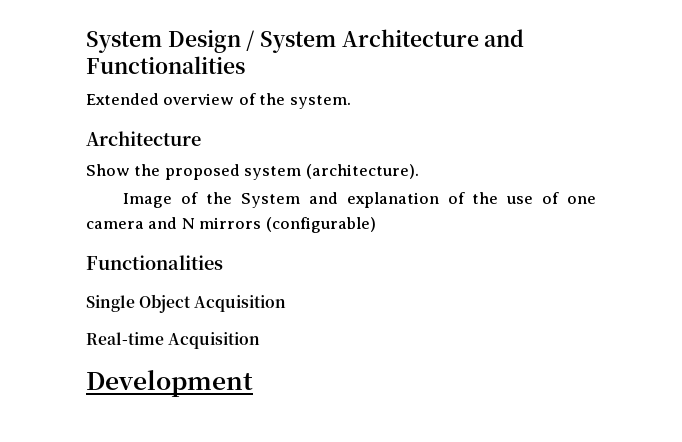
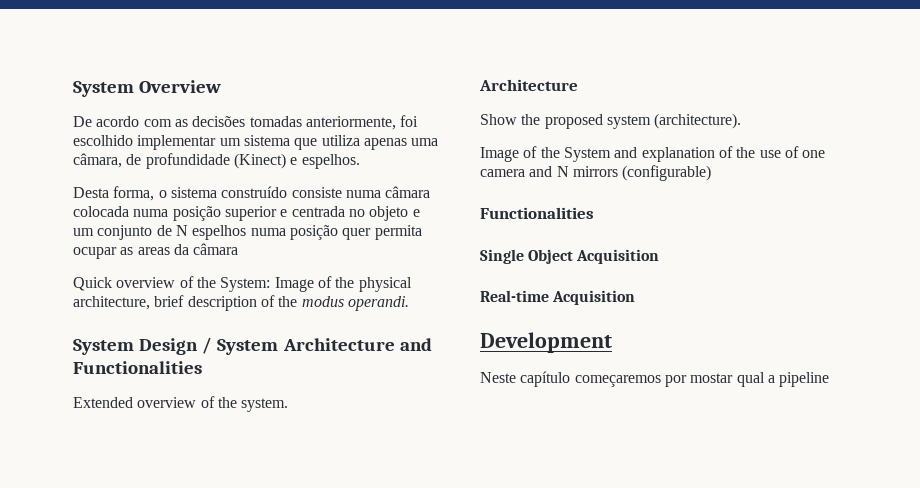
[86,31,162,53] System -> [73,80,222,97] [73,115,419,130] [73,135,439,150] [73,153,360,169] [73,186,431,201] [73,206,420,221] [73,225,422,240] [73,243,239,259] [73,276,412,292] [73,295,409,311] [73,339,134,355] System Overview // De acordo com as decisões tomadas anteriormente, foi escolhido implementar um sistema que utiliza apenas uma câmara, de profundidade (Kinect) e espelhos. // Desta forma, o sistema construído consiste numa câmara colocada numa posição superior e centrada no objeto e um conjunto de N espelhos numa posição quer permita ocupar as areas da câmara // Quick overview of the System: Image of the physical architecture, brief description of the modus operandi. // System
(253, 383) none -> [480,371,830,387] // Neste capítulo começaremos por mostar qual a pipeline

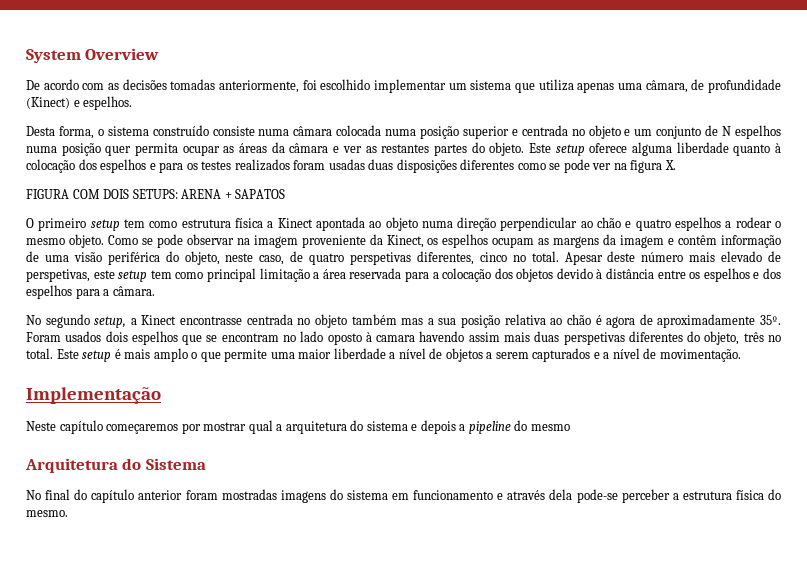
[137,247,170,255] areas -> [239,143,268,153] áreas
[73,276,412,292] [73,295,409,311] [73,337,432,355] [73,361,202,374] [73,396,289,412] [479,79,578,91] [480,113,742,129] [480,146,826,162] [480,165,712,181] [480,207,594,219] [480,249,660,264] [480,290,636,305] [480,332,612,353] // Quick overview of the System: Image of the physical architecture, brief description of the modus operandi. // System Design / System Architecture and Functionalities // Extended overview of the system. // Architecture // Show the proposed system (architecture). // Image of the System and explanation of the use of one camera and N mirrors (configurable) // Functionalities // Single Object Acquisition // Real-time Acquisition // Development -> [333,142,781,156] [26,159,676,173] [26,189,286,199] [26,217,782,231] [26,234,782,248] [26,251,781,265] [26,268,781,282] [26,285,155,299] [26,314,781,328] [26,331,782,345] [26,348,741,362] [26,387,161,404] e ver as restantes partes do objeto. Este setup oferece alguma liberdade quanto à colocação dos espelhos e para os testes realizados foram usadas duas disposições diferentes como se pode ver na figura X. // FIGURA COM DOIS SETUPS: ARENA + SAPATOS // O primeiro setup tem como estrutura física a Kinect apontada ao objeto numa direção perpendicular ao chão e quatro espelhos a rodear o mesmo objeto. Como se pode observar na imagem proveniente da Kinect, os espelhos ocupam as margens da imagem e contêm informação de uma visão periférica do objeto, neste caso, de quatro perspetivas diferentes, cinco no total. Apesar deste número mais elevado de perspetivas, este setup tem como principal limitação a área reservada para a colocação dos objetos devido à distância entre os espelhos e dos espelhos para a câmara. // No segundo setup, a Kinect encontrasse centrada no objeto também mas a sua posição relativa ao chão é agora de aproximadamente 35º. Foram usados dois espelhos que se encontram no lado oposto à camara havendo assim mais duas perspetivas diferentes do objeto, três no total. Este setup é mais amplo o que permite uma maior liberdade a nível de objetos a serem capturados e a nível de movimentação. // Implementação
[690,373,734,383] mostar -> [203,422,247,431] mostrar
[779,372,830,387] pipeline -> [285,420,570,434] [25,458,206,473] [26,489,782,503] [26,510,68,517] arquitetura do sistema e depois a pipeline do mesmo // Arquitetura do Sistema // No final do capítulo anterior foram mostradas imagens do sistema em funcionamento e através dela pode-se perceber a estrutura física do mesmo.

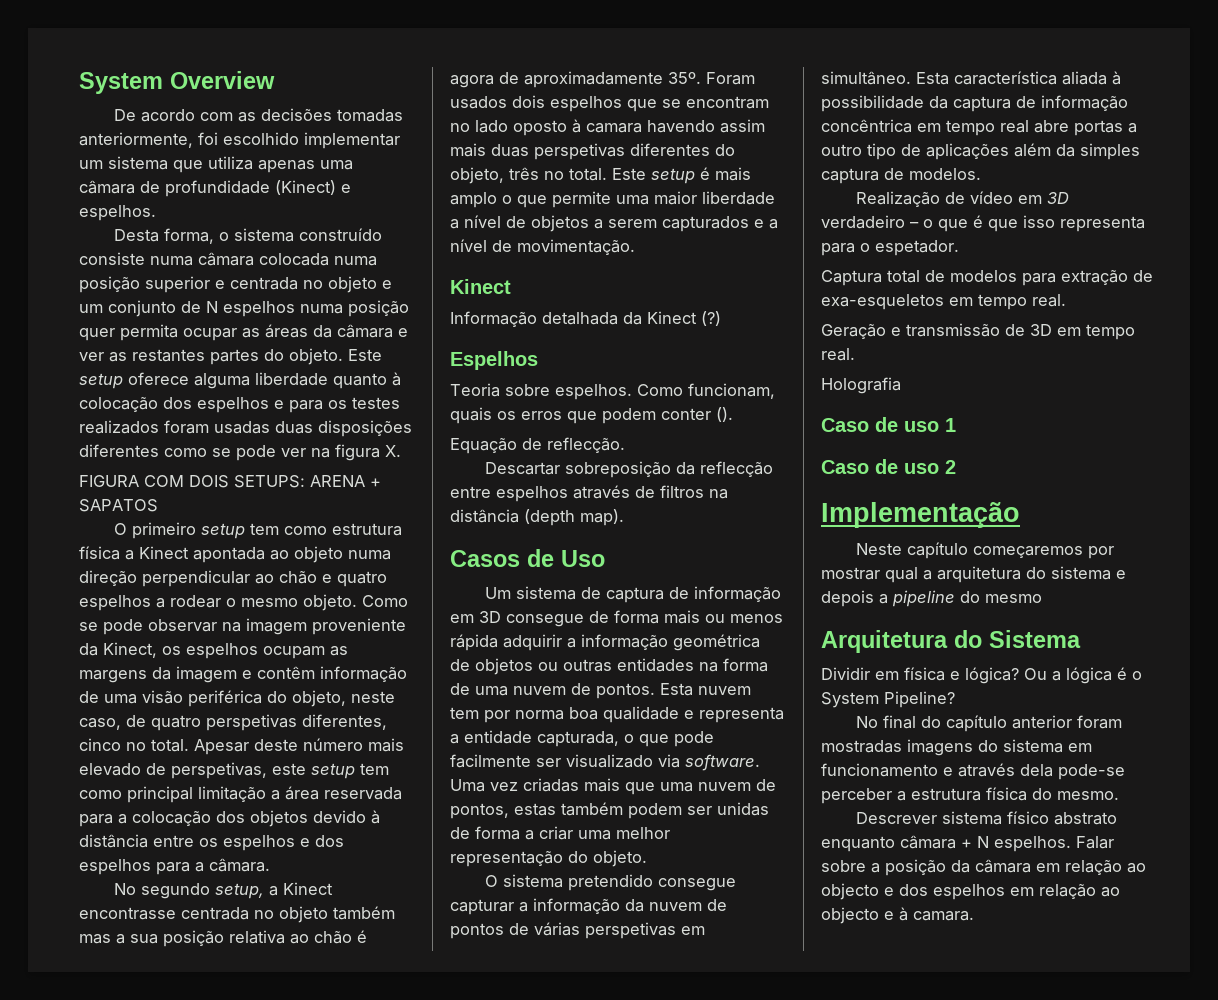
[645,80,688,93] câmara, -> [79,180,135,194] câmara
(741, 355) none -> [450,279,511,294] [450,311,721,327] [450,351,538,370] [450,383,775,400] [450,407,733,424] [450,437,625,454] [485,461,774,478] [450,485,728,502] [450,509,624,526] [450,549,605,567] [485,586,782,603] [450,610,783,627] [450,634,760,651] [450,658,768,675] [450,683,751,699] [450,706,784,723] [450,730,714,747] [450,754,760,771] [450,778,776,795] [450,802,769,819] [450,826,670,840] [450,850,647,867] [485,874,737,891] [450,898,727,915] [450,922,705,939] [821,71,1121,85] [821,95,1128,112] [821,119,1137,136] [821,143,1140,160] [821,168,981,184] [856,191,1070,207] [821,215,1145,232] [821,240,959,256] [821,269,1153,286] [821,294,1066,310] [821,323,1135,340] [821,348,855,361] [821,377,901,394] [821,417,956,432] [821,459,956,474] // Kinect // Informação detalhada da Kinect (?) // Espelhos // Teoria sobre espelhos. Como funcionam, quais os erros que podem conter (). // Equação de reflecção. // Descartar sobreposição da reflecção entre espelhos através de filtros na distância (depth map). // Casos de Uso // Um sistema de captura de informação em 3D consegue de forma mais ou menos rápida adquirir a informação geométrica de objetos ou outras entidades na forma de uma nuvem de pontos. Esta nuvem tem por norma boa qualidade e representa a entidade capturada, o que pode facilmente ser visualizado via software. Uma vez criadas mais que uma nuvem de pontos, estas também podem ser unidas de forma a criar uma melhor representação do objeto. // O sistema pretendido consegue capturar a informação da nuvem de pontos de várias perspetivas em simultâneo. Esta característica aliada à possibilidade da captura de informação concêntrica em tempo real abre portas a outro tipo de aplicações além da simples captura de modelos. // Realização de vídeo em 3D verdadeiro – o que é que isso representa para o espetador. // Captura total de modelos para extração de exa-esqueletos em tempo real. // Geração e transmissão de 3D em tempo real. // Holografia // Caso de uso 1 // Caso de uso 2
(206, 464) none -> [821,667,1142,684] [821,691,955,708] // Dividir em física e lógica? Ou a lógica é o System Pipeline?
(68, 513) none -> [856,811,1118,825] [821,835,1114,852] [821,859,1146,876] [821,883,1120,900] [821,907,974,924] // Descrever sistema físico abstrato enquanto câmara + N espelhos. Falar sobre a posição da câmara em relação ao objecto e dos espelhos em relação ao objecto e à camara.

